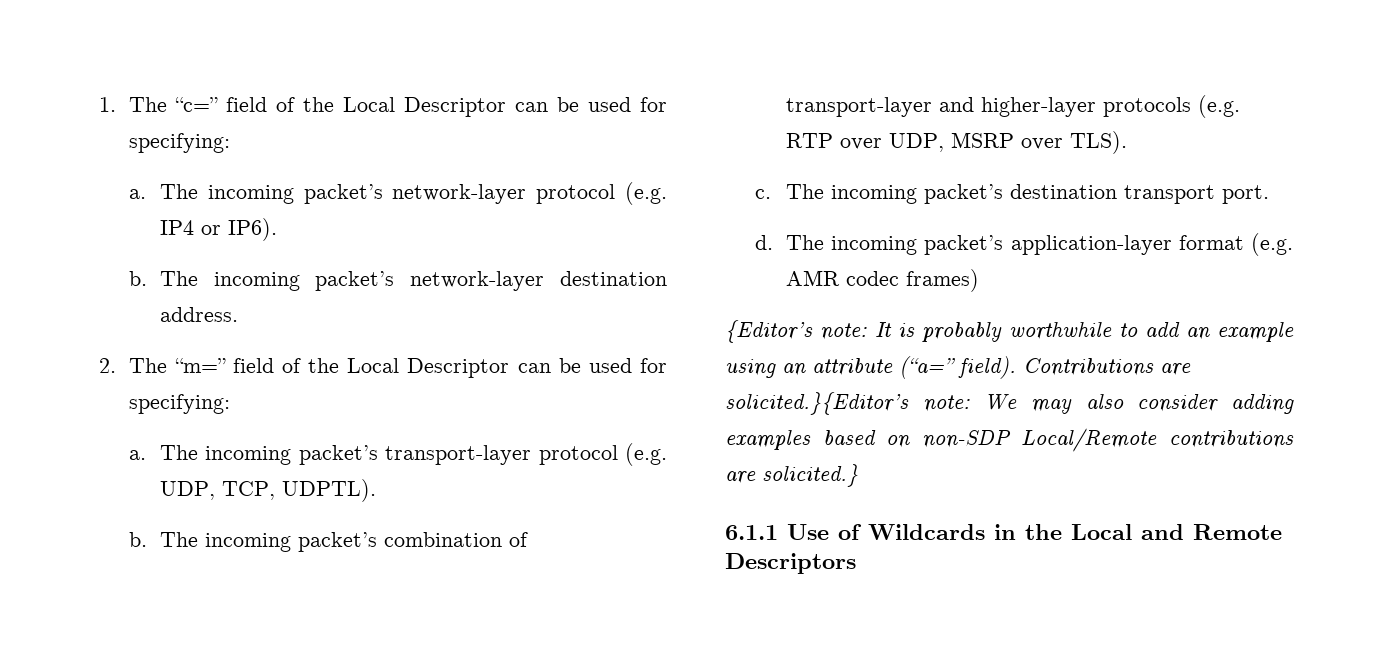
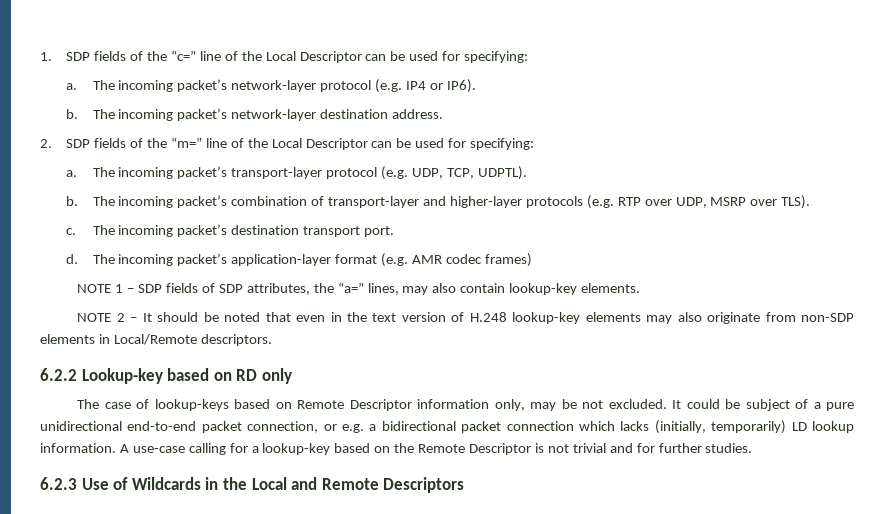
[129,97,268,112] The “c=” field -> [66,50,221,61] SDP fields of the “c=” line
[129,358,274,373] The “m=” field -> [66,137,227,148] SDP fields of the “m=” line
[725,320,1294,343] [725,356,1191,379] [725,392,1294,415] [725,428,1294,452] [725,464,858,487] [725,525,778,540] {Editor’s note: It is probably worthwhile to add an example using an attribute (“a=” field). Contributions are solicited.}{Editor’s note: We may also consider adding examples based on non-SDP Local/Remote contributions are solicited.} // 6.1.1 -> [77,282,641,295] [77,312,854,324] [40,334,272,346] [40,368,292,384] [77,399,855,411] [40,420,854,434] [40,443,753,455] [40,477,77,490] NOTE 1 – SDP fields of SDP attributes, the “a=” lines, may also contain lookup-key elements. // NOTE 2 – It should be noted that even in the text version of H.248 lookup-key elements may also originate from non-SDP elements in Local/Remote descriptors. // 6.2.2 Lookup-key based on RD only // The case of lookup-keys based on Remote Descriptor information only, may be not excluded. It could be subject of a pure unidirectional end-to-end packet connection, or e.g. a bidirectional packet connection which lacks (initially, temporarily) LD lookup information. A use-case calling for a lookup-key based on the Remote Descriptor is not trivial and for further studies. // 6.2.3

